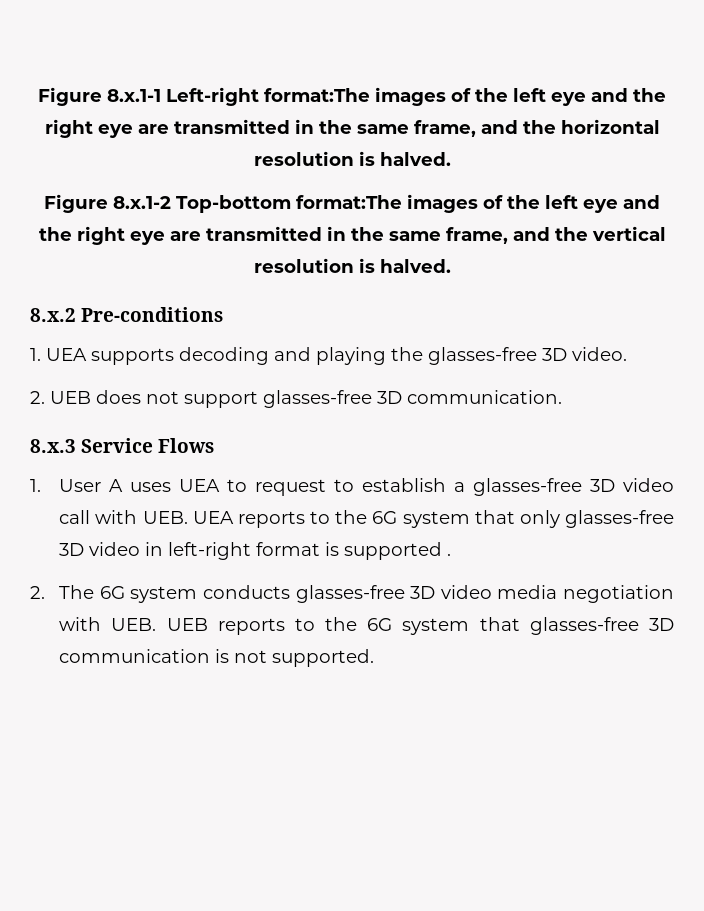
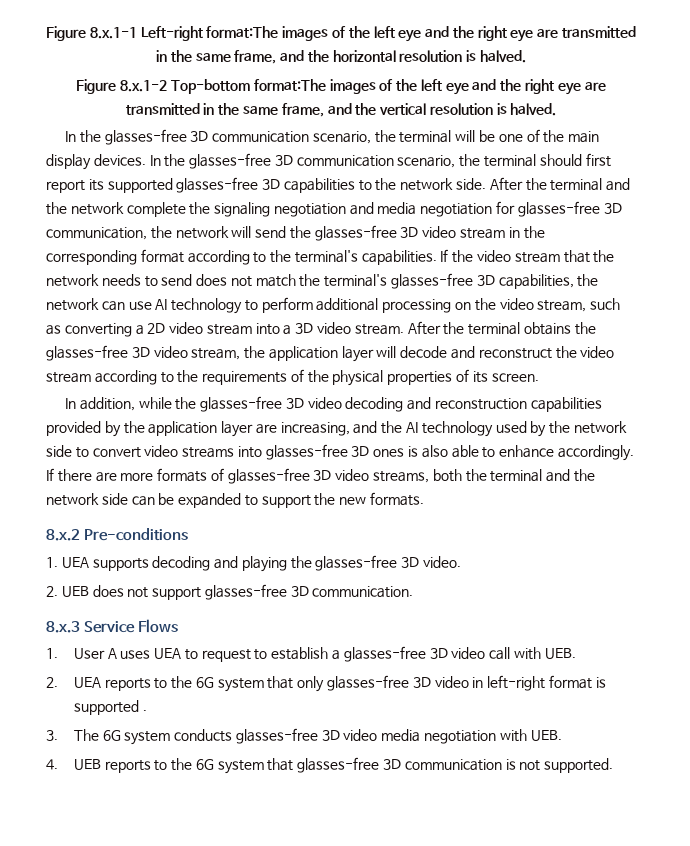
(451, 266) none -> [64,129,600,145] [46,153,611,170] [46,177,631,193] [46,201,622,217] [46,225,545,241] [46,249,615,265] [46,273,599,289] [46,297,621,314] [46,321,596,337] [46,345,615,362] [46,369,539,386] [64,396,602,412] [46,421,627,437] [46,444,634,461] [46,468,595,484] [46,492,425,508] // In the glasses-free 3D communication scenario, the terminal will be one of the main display devices. In the glasses-free 3D communication scenario, the terminal should first report its supported glasses-free 3D capabilities to the network side. After the terminal and the network complete the signaling negotiation and media negotiation for glasses-free 3D communication, the network will send the glasses-free 3D video stream in the corresponding format according to the terminal's capabilities. If the video stream that the network needs to send does not match the terminal's glasses-free 3D capabilities, the network can use AI technology to perform additional processing on the video stream, such as converting a 2D video stream into a 3D video stream. After the terminal obtains the glasses-free 3D video stream, the application layer will decode and reconstruct the video stream according to the requirements of the physical properties of its screen. // In addition, while the glasses-free 3D video decoding and reconstruction capabilities provided by the application layer are increasing, and the AI technology used by the network side to convert video streams into glasses-free 3D ones is also able to enhance accordingly. If there are more formats of glasses-free 3D video streams, both the terminal and the network side can be expanded to support the new formats.
(188, 517) none -> [46,677,58,688] // 2.
[30,586,45,599] 2. -> [46,730,58,741] 3.
(157, 624) none -> [46,759,58,770] // 4.

